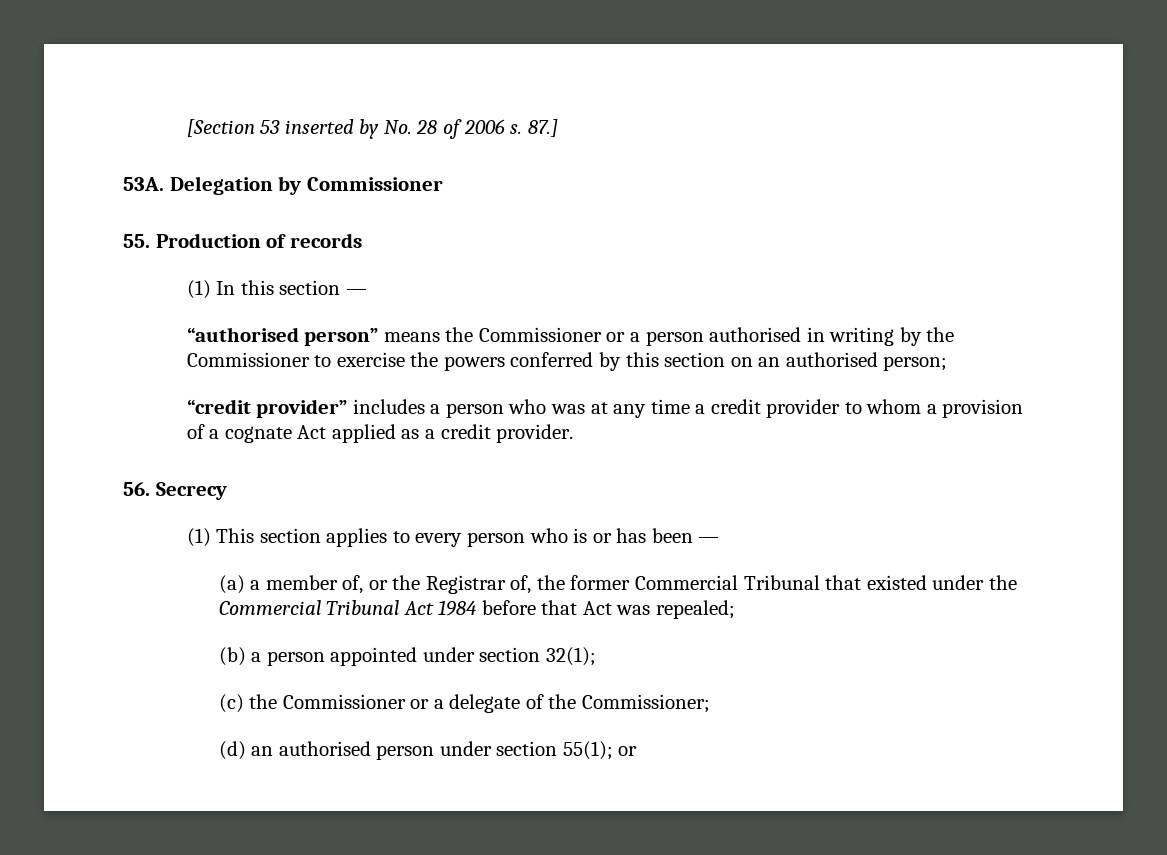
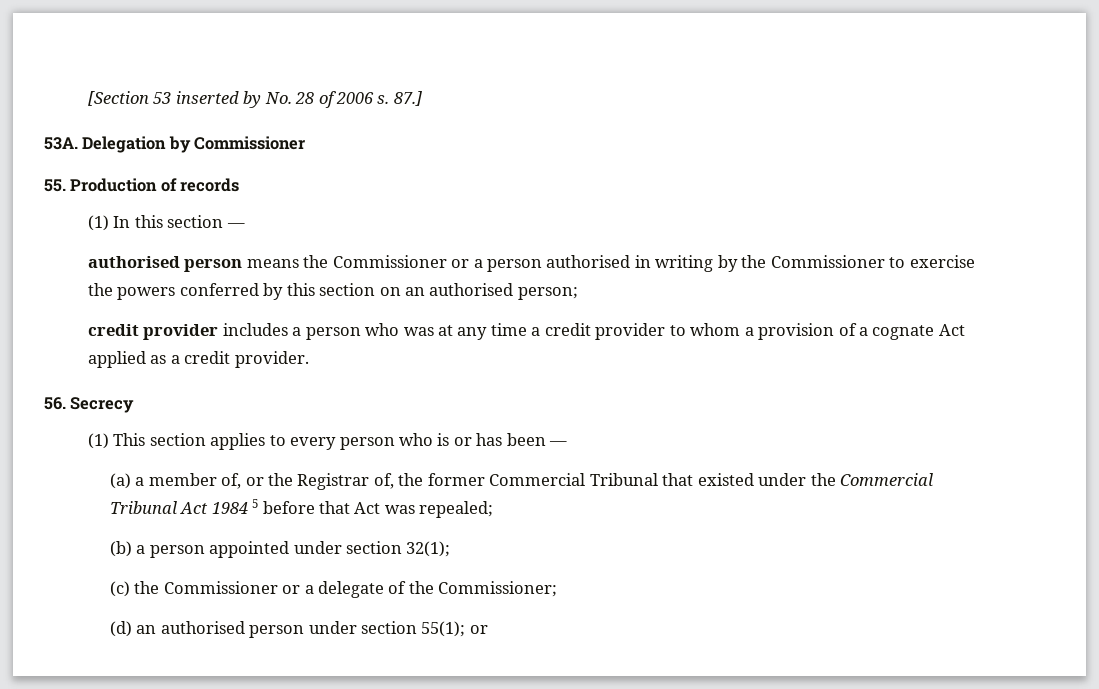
[186,327,379,346] “authorised person” -> [87,256,243,272] authorised person
[186,399,348,418] “credit provider” -> [87,324,219,340] credit provider
(477, 608) none -> [252,499,259,508] 5

